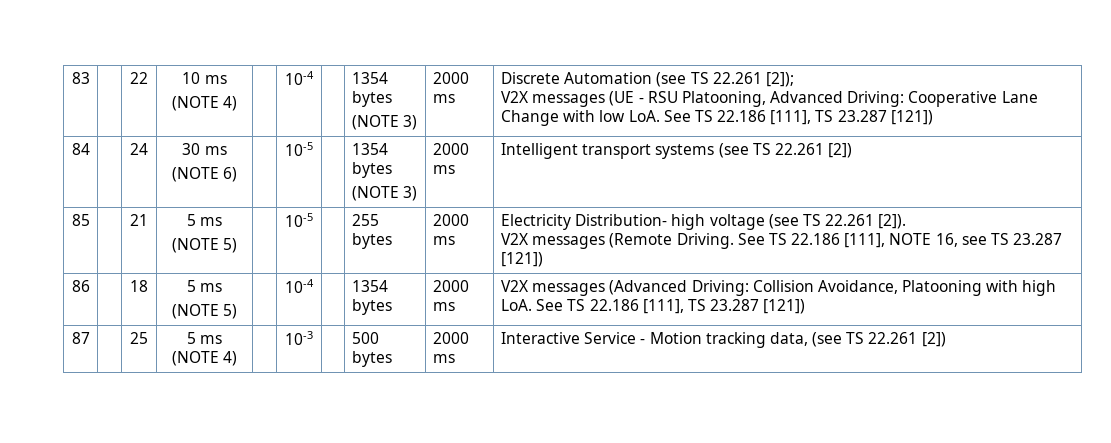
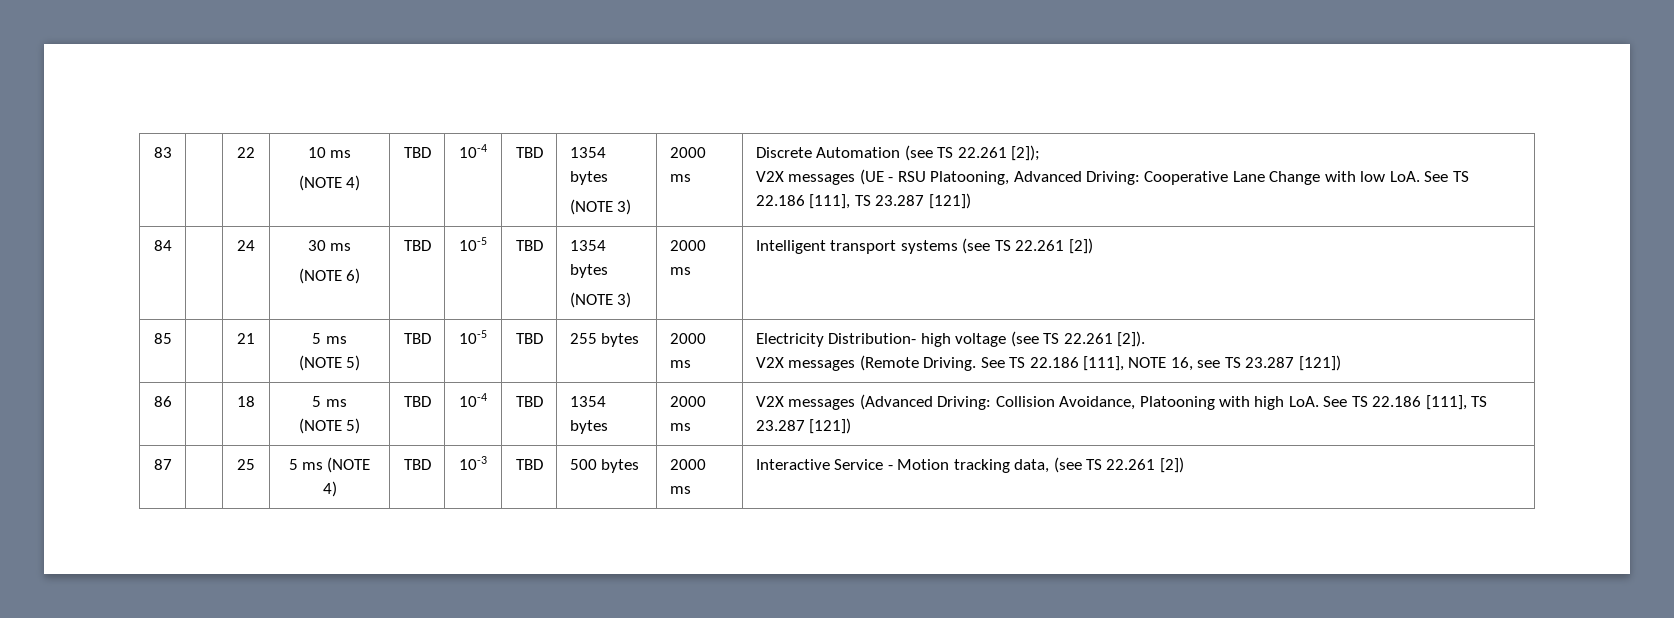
[285,71,314,85] | 10-4 | -> [403,147,431,158] [459,144,487,158] [515,147,543,158] TBD | 10-4 | TBD
[285,142,313,156] | 10-5 | -> [403,240,431,251] [459,237,487,251] [515,240,543,251] TBD | 10-5 | TBD
[285,213,313,227] | 10-5 | -> [403,333,431,344] [459,330,487,344] [515,333,543,344] TBD | 10-5 | TBD
[285,279,314,293] | 10-4 | -> [403,396,431,407] [459,393,487,407] [515,396,543,407] TBD | 10-4 | TBD
(238, 358) none -> [403,459,431,470] TBD
(313, 338) none -> [515,459,543,470] TBD

